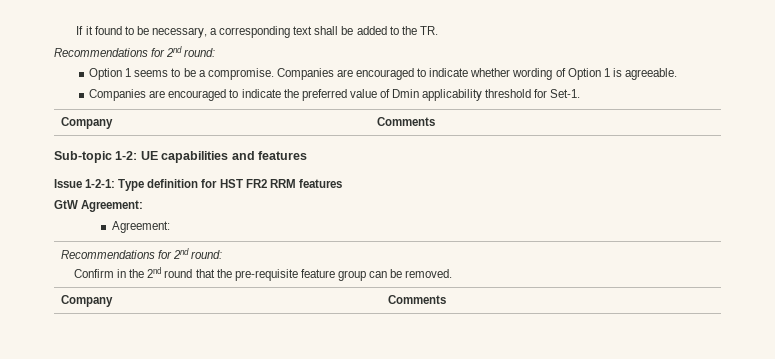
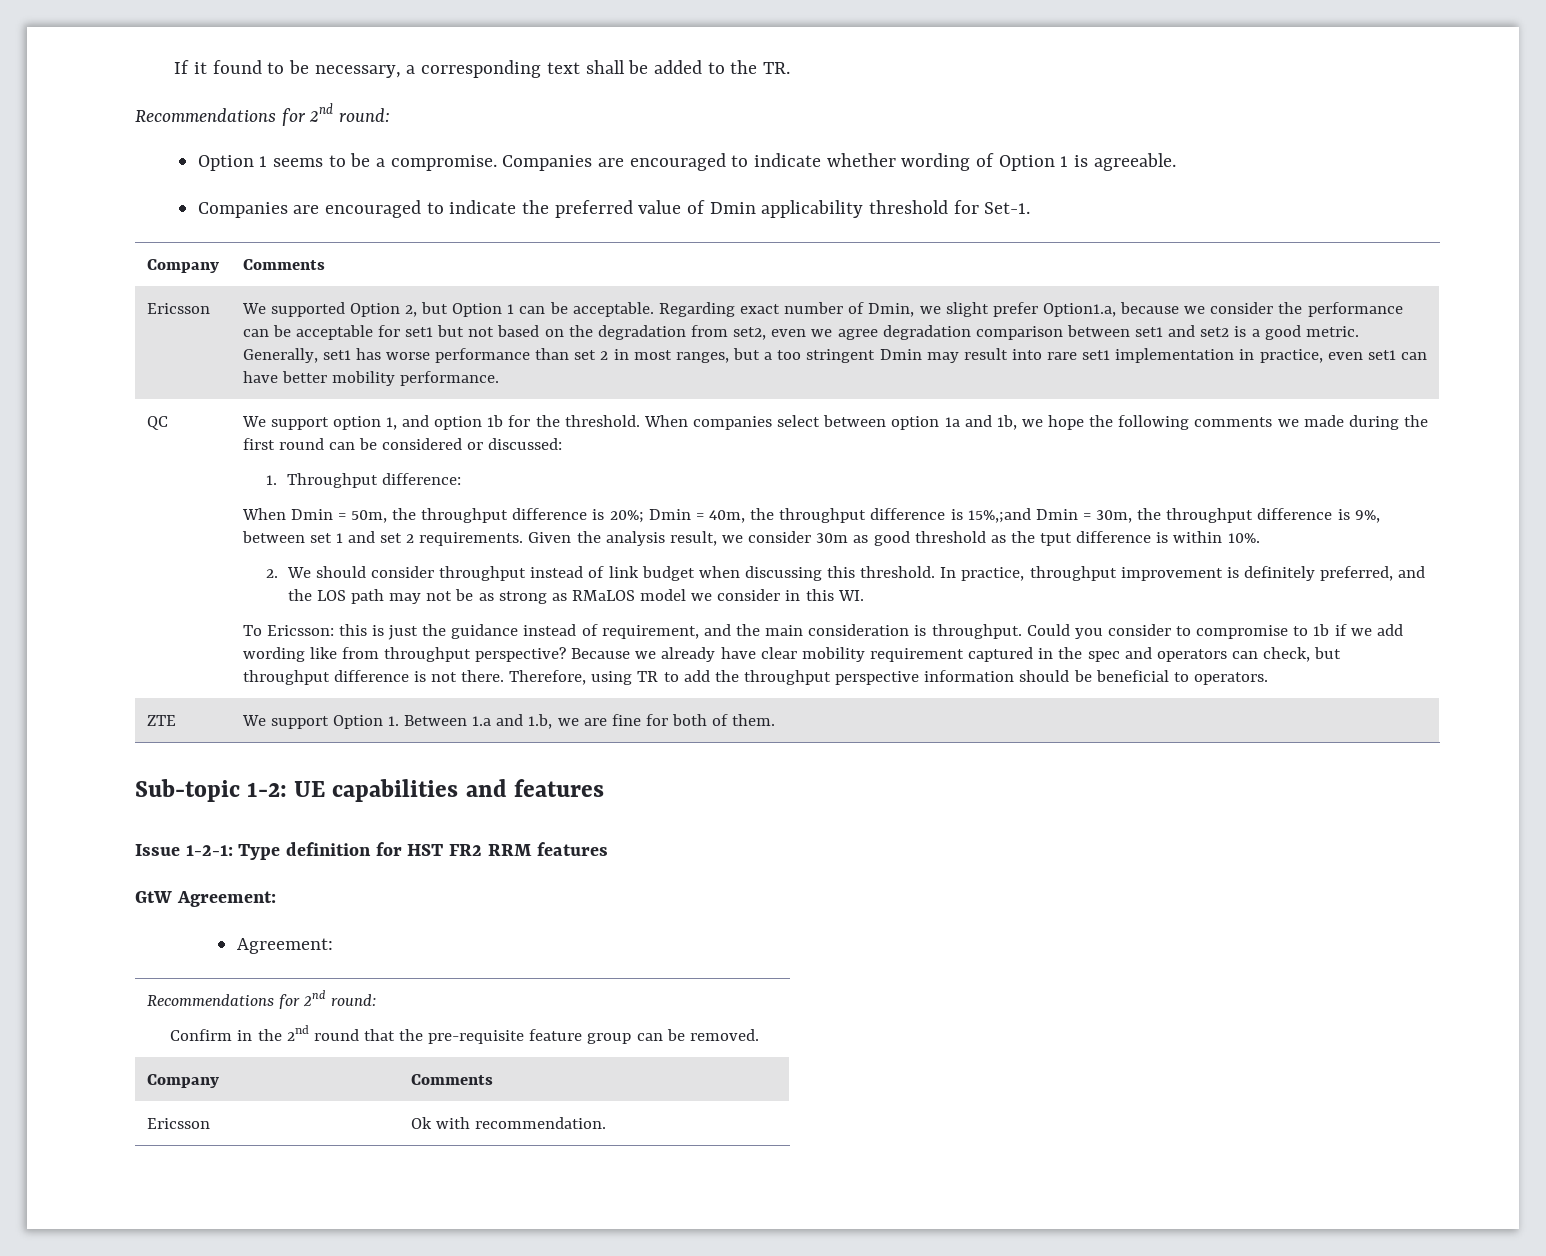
(435, 121) none -> [146,303,210,314] [241,302,1403,317] [242,325,1359,340] [242,348,1427,363] [242,371,499,386] [146,416,168,430] [241,415,1428,430] [242,438,563,450] [266,473,461,488] [241,508,1380,523] [241,531,1260,546] [266,566,1426,581] [287,589,864,604] [242,624,1403,640] [242,647,1342,662] [242,670,1268,685] [146,715,176,726] [241,714,776,729] // Ericsson | We supported Option 2, but Option 1 can be acceptable. Regarding exact number of Dmin, we slight prefer Option1.a, because we consider the performance can be acceptable for set1 but not based on the degradation from set2, even we agree degradation comparison between set1 and set2 is a good metric. Generally, set1 has worse performance than set 2 in most ranges, but a too stringent Dmin may result into rare set1 implementation in practice, even set1 can have better mobility performance. // QC | We support option 1, and option 1b for the threshold. When companies select between option 1a and 1b, we hope the following comments we made during the first round can be considered or discussed: // 1. Throughput difference: // When Dmin = 50m, the throughput difference is 20%; Dmin = 40m, the throughput difference is 15%,;and Dmin = 30m, the throughput difference is 9%, between set 1 and set 2 requirements. Given the analysis result, we consider 30m as good threshold as the tput difference is within 10%. // 2. We should consider throughput instead of link budget when discussing this threshold. In practice, throughput improvement is definitely preferred, and the LOS path may not be as strong as RMaLOS model we consider in this WI. // To Ericsson: this is just the guidance instead of requirement, and the main consideration is throughput. Could you consider to compromise to 1b if we add wording like from throughput perspective? Because we already have clear mobility requirement captured in the spec and operators can check, but throughput difference is not there. Therefore, using TR to add the throughput perspective information should be beneficial to operators. // ZTE | We support Option 1. Between 1.a and 1.b, we are fine for both of them.
(446, 299) none -> [146,1118,210,1129] [410,1117,606,1129] // Ericsson | Ok with recommendation.

